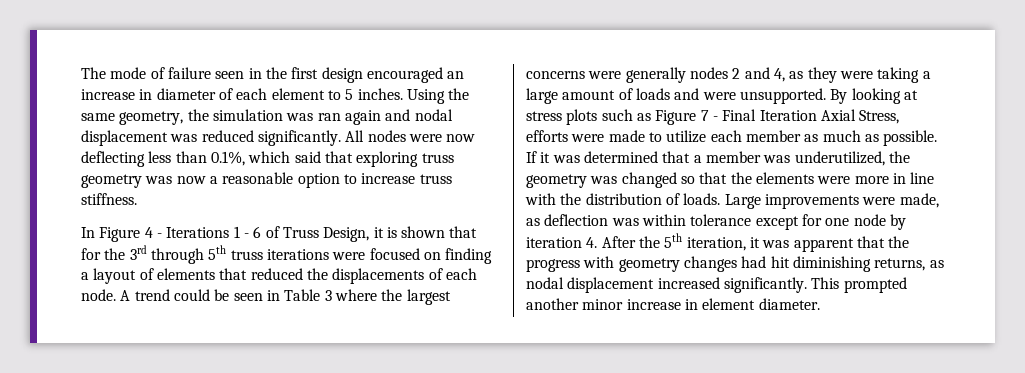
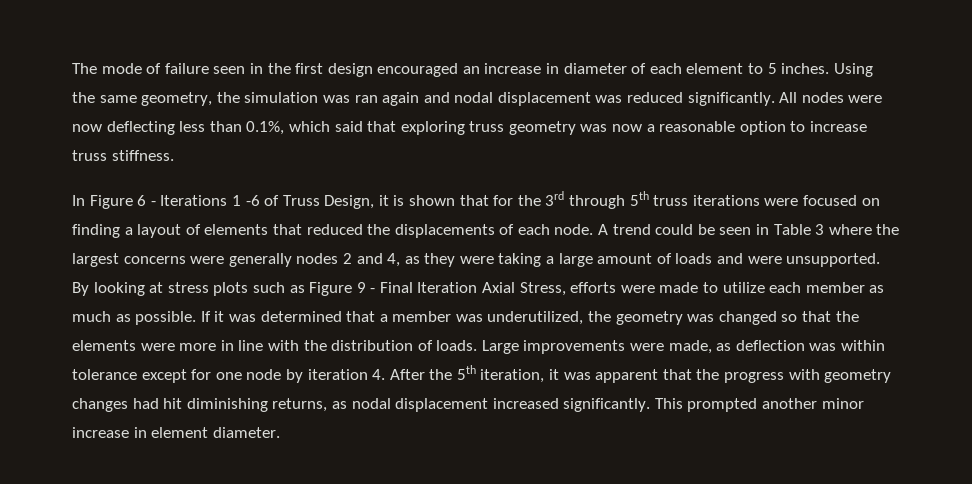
[144,227,153,238] 4 -> [137,195,147,206] 6
[243,226,262,238] - 6 -> [245,195,260,206] -6
[700,110,709,121] 7 -> [356,282,366,293] 9

